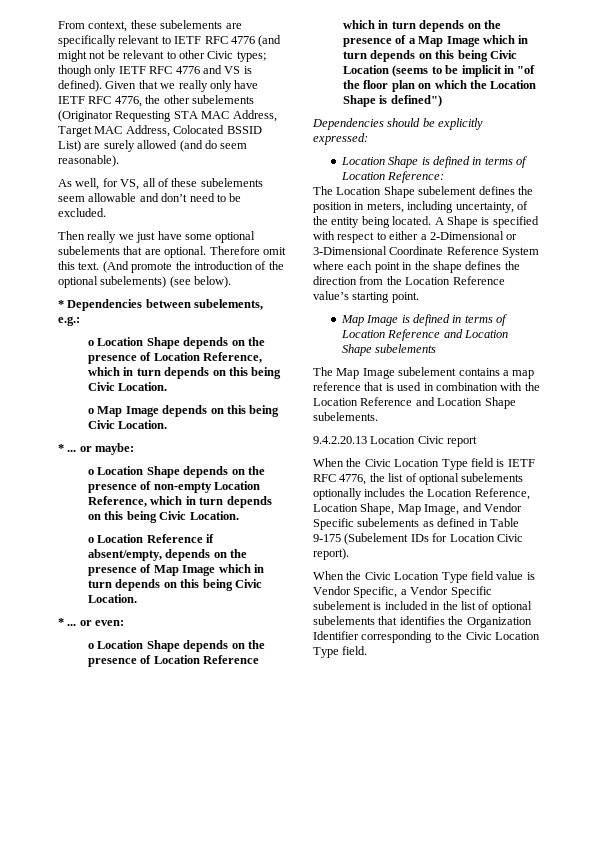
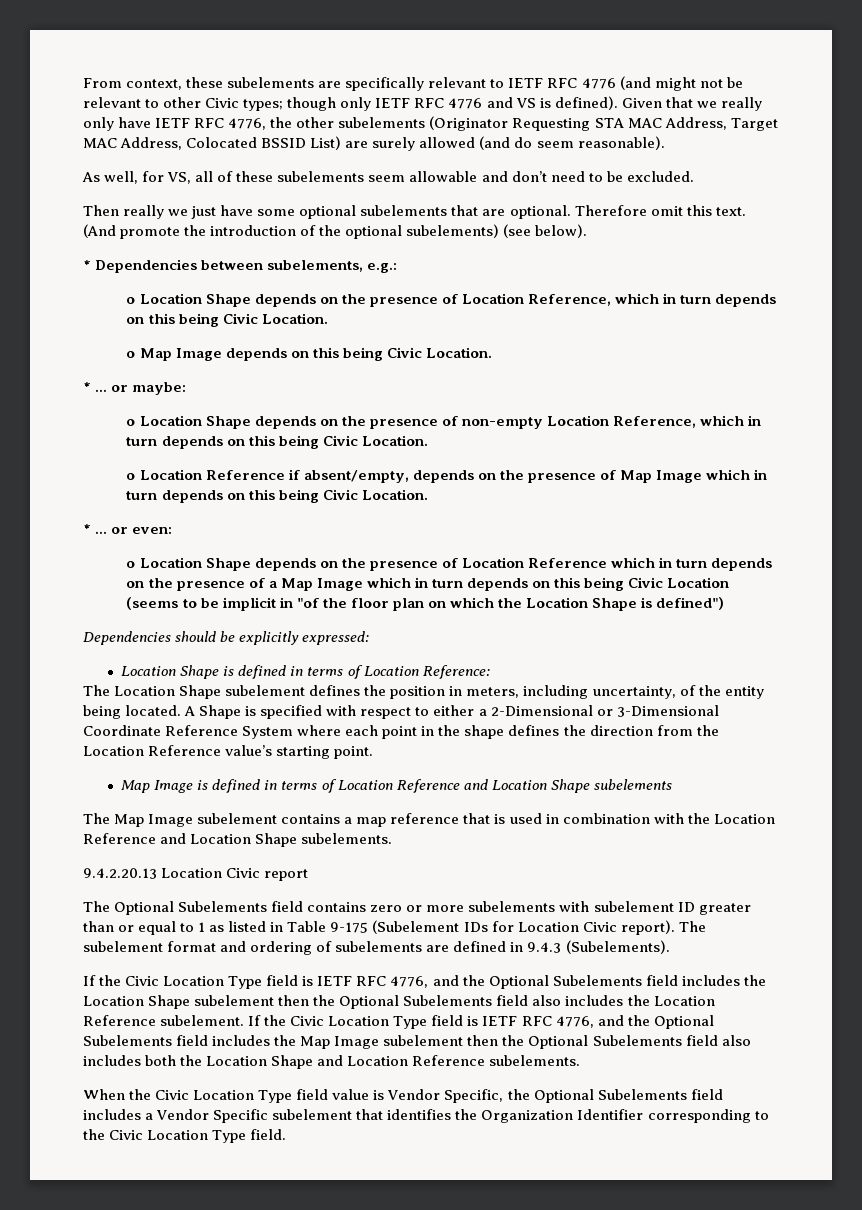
[313,458,535,470] [313,473,524,485] [313,488,530,500] [313,503,522,515] [313,518,519,530] [313,533,523,545] [313,548,349,560] When the Civic Location Type field is IETF RFC 4776, the list of optional subelements optionally includes the Location Reference, Location Shape, Map Image, and Vendor Specific subelements as defined in Table 9-175 (Subelement IDs for Location Civic report). -> [83,901,751,915] [83,920,706,935] [83,940,670,955] [83,975,766,989] [83,995,715,1009] [83,1015,714,1029] [83,1035,751,1049] [83,1055,581,1069] The Optional Subelements field contains zero or more subelements with subelement ID greater than or equal to 1 as listed in Table 9-175 (Subelement IDs for Location Civic report). The subelement format and ordering of subelements are defined in 9.4.3 (Subelements). // If the Civic Location Type field is IETF RFC 4776, and the Optional Subelements field includes the Location Shape subelement then the Optional Subelements field also includes the Location Reference subelement. If the Civic Location Type field is IETF RFC 4776, and the Optional Subelements field includes the Map Image subelement then the Optional Subelements field also includes both the Location Shape and Location Reference subelements.
[400,586,492,598] [313,601,532,613] [313,616,375,625] a Vendor Specific subelement is included in the list of optional subelements -> [507,1089,723,1103] [83,1109,353,1123] the Optional Subelements field includes a Vendor Specific subelement

